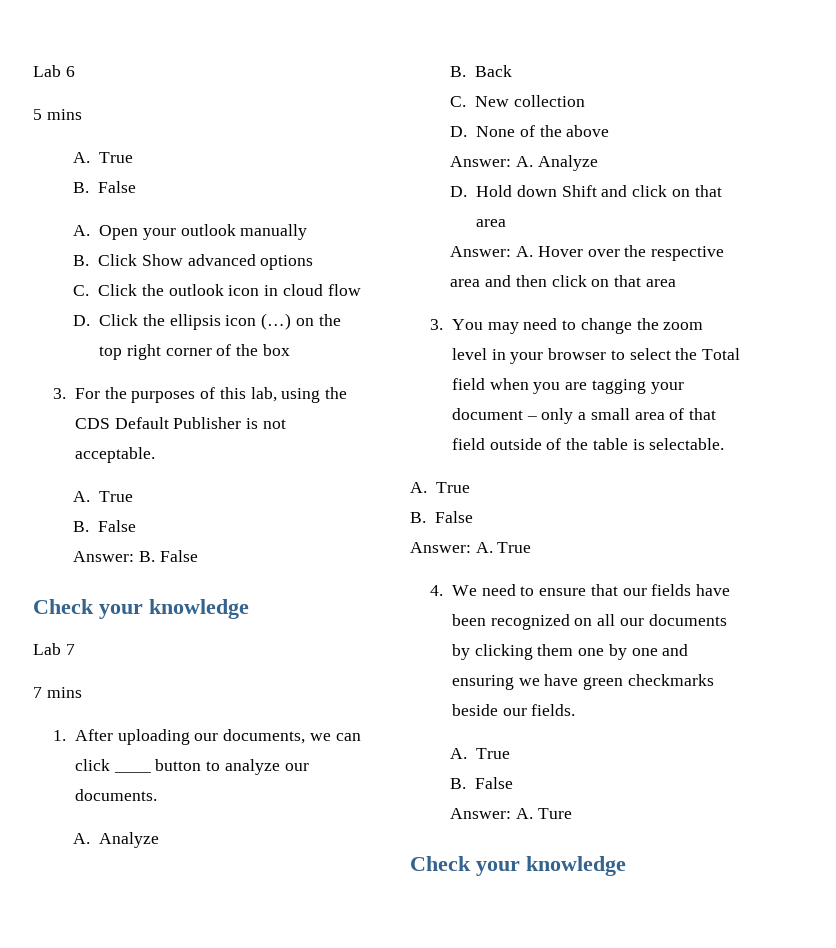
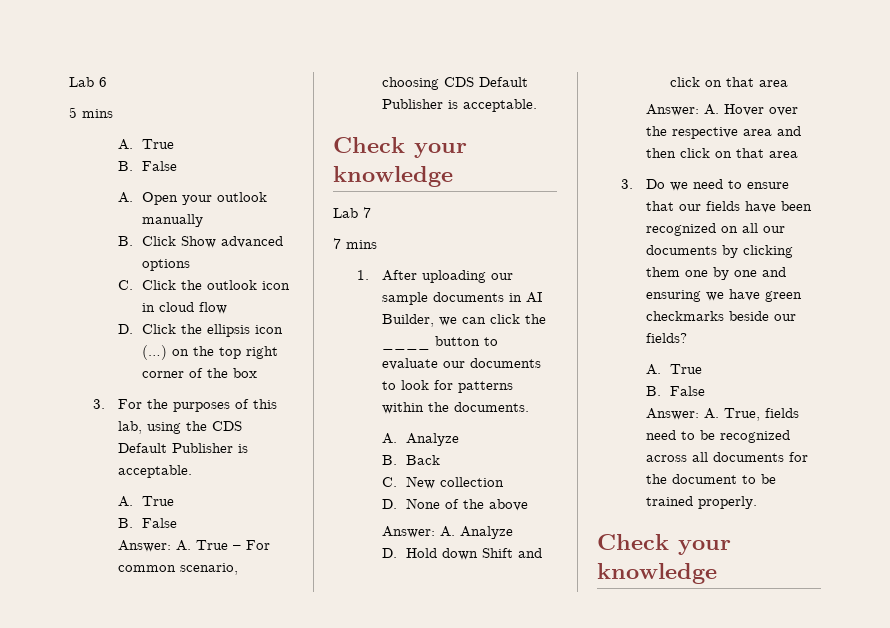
[262,419,286,429] not -> (248, 448) none
[139,550,198,562] B. False -> [175,540,270,551] [117,563,238,575] [381,77,528,90] [381,99,537,112] A. True – For common scenario, choosing CDS Default Publisher is acceptable.
[223,729,306,744] documents, -> [381,292,542,305] [381,314,434,327] sample documents in AI Builder,
(110, 765) none -> [524,314,546,324] the
[224,759,309,775] analyze our -> [381,358,541,370] [381,380,513,393] [381,402,449,414] evaluate our documents to look for patterns within the
[451,318,704,334] [451,348,741,364] [451,378,684,394] [451,408,717,424] [451,438,725,450] [410,482,470,493] [410,511,473,523] [410,542,532,553] [430,585,477,596] You may need to change the zoom level in your browser to select the Total field when you are tagging your document – only a small area of that field outside of the table is selectable. // A. True // B. False // Answer: A. True // 4. We -> [645,179,688,191] Do we
[531,704,576,716] [450,748,511,759] [450,777,514,789] [450,808,572,819] fields. // A. True // B. False // Answer: A. Ture -> [645,333,687,343] [645,364,702,375] [645,386,705,396] [645,408,799,421] [645,430,790,443] [645,452,808,462] [645,474,776,484] [645,496,757,509] fields? // A. True // B. False // Answer: A. True, fields need to be recognized across all documents for the document to be trained properly.

